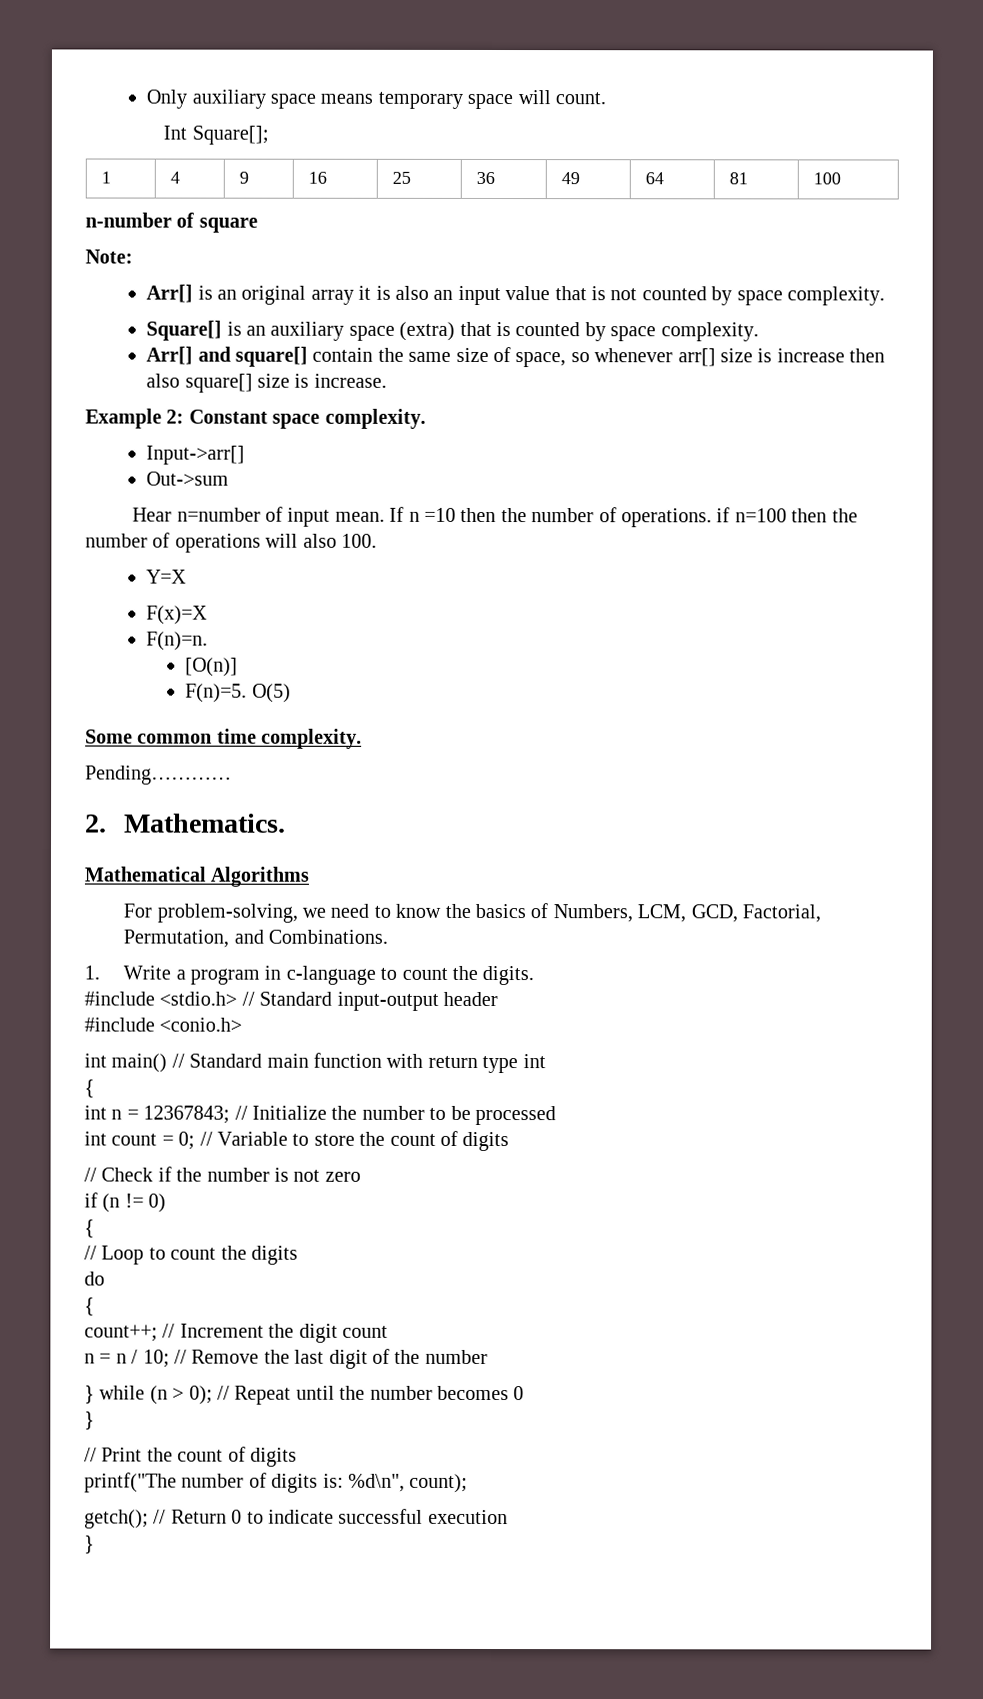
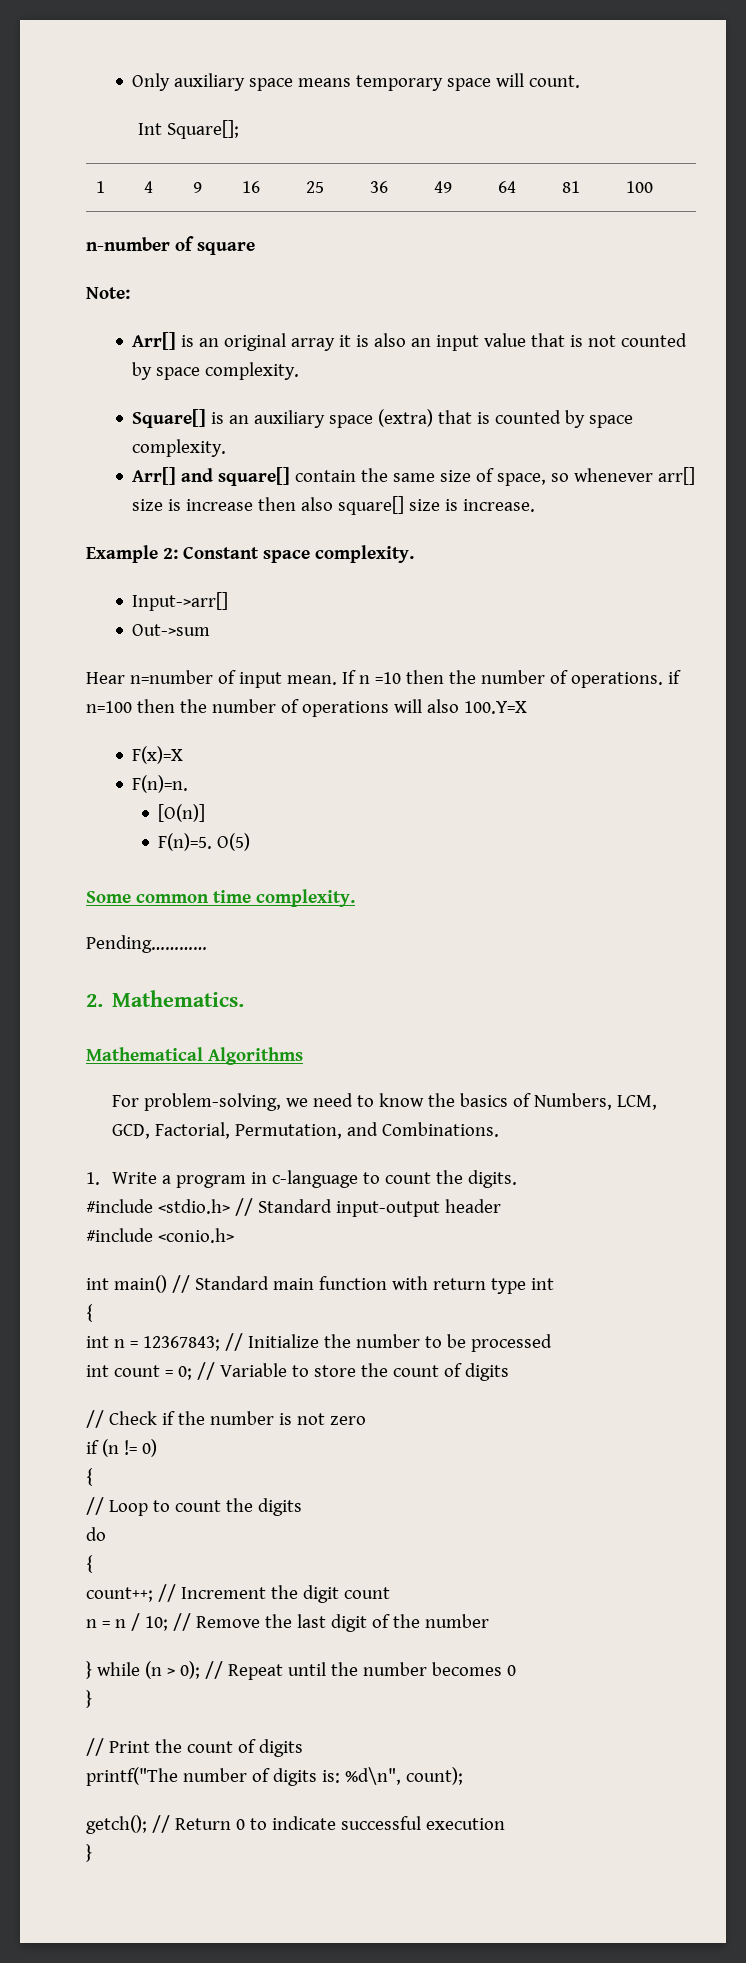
[341,533,377,548] [146,569,188,584] 100. // Y=X -> [463,701,527,714] 100.Y=X

